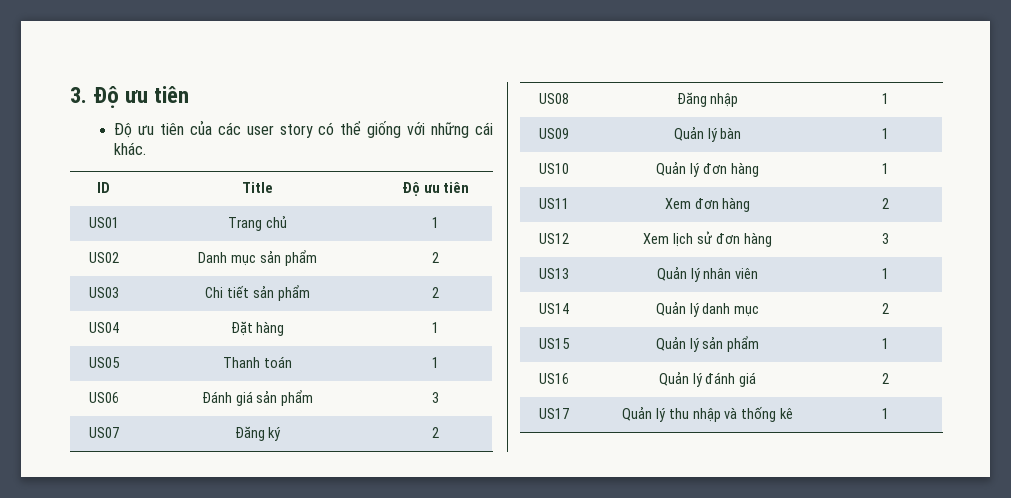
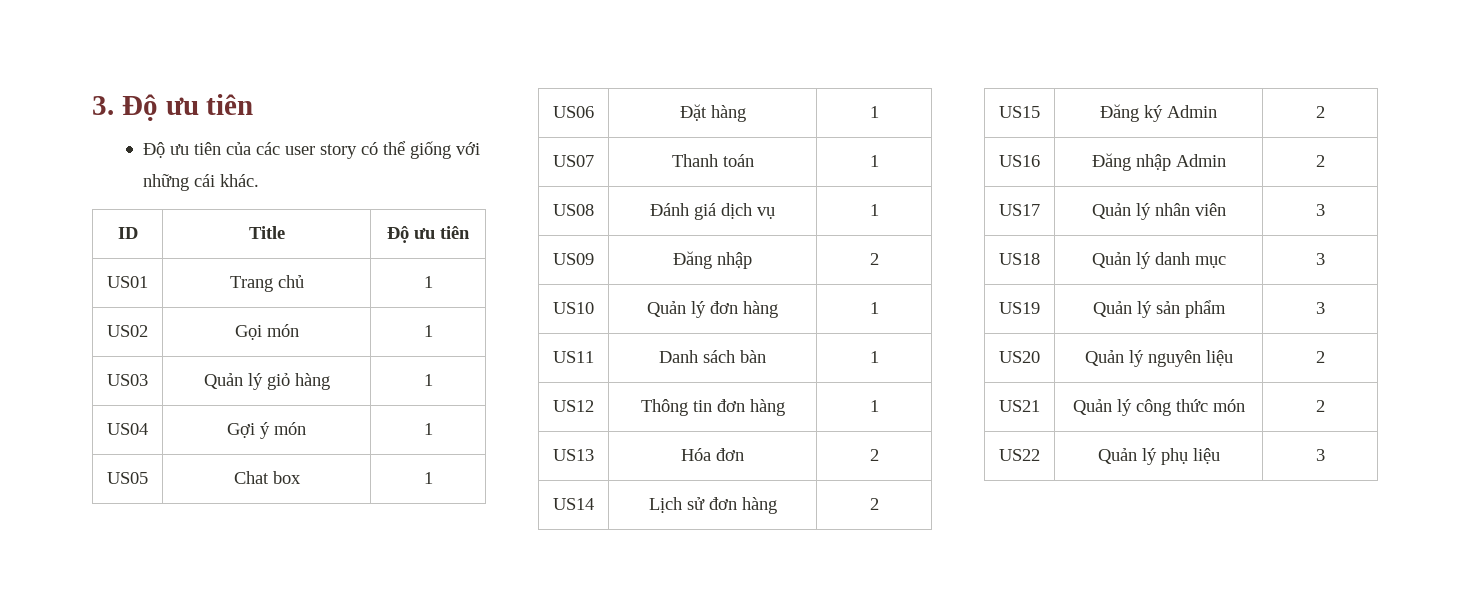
[198,250,317,266] [432,252,439,263] [88,287,119,298] [205,285,310,301] [432,287,439,298] [88,322,119,333] Danh mục sản phẩm | 2 // US03 | Chi tiết sản phẩm | 2 // US04 -> [234,324,299,340] [423,325,433,337] [107,374,148,386] [203,373,330,390] [423,374,433,386] [107,423,148,435] [227,422,306,439] [423,423,433,435] [107,472,148,484] [233,471,301,484] [423,472,433,484] [553,106,594,118] Gọi món | 1 // US03 | Quản lý giỏ hàng | 1 // US04 | Gợi ý món | 1 // US05 | Chat box | 1 // US06
[88,357,120,368] US05 -> [553,155,594,167] US07
[88,392,119,403] US06 -> [553,204,594,216] US08
[256,390,314,406] [432,392,439,403] [88,427,119,438] [234,426,282,441] [432,427,439,438] [538,93,569,104] [676,92,739,107] [882,93,889,104] [538,128,569,139] [673,127,742,142] [882,128,889,139] sản phẩm | 3 // US07 | Đăng ký | 2 // US08 | Đăng nhập | 1 // US09 | Quản lý bàn | 1 -> [721,203,775,219] [869,204,879,216] [553,253,594,265] [673,251,752,269] [869,253,879,265] dịch vụ | 1 // US09 | Đăng nhập | 2
[664,197,751,212] [882,198,889,209] [538,233,569,244] [643,231,772,247] [882,233,889,244] [538,268,569,279] [656,267,759,282] [882,268,889,279] [538,303,569,314] [655,302,760,317] [882,303,889,314] [538,338,570,349] [655,336,760,352] [882,338,889,349] [538,373,569,384] [658,372,757,387] [882,373,889,384] [538,408,569,419] [621,406,794,422] [882,408,889,419] Xem đơn hàng | 2 // US12 | Xem lịch sử đơn hàng | 3 // US13 | Quản lý nhân viên | 1 // US14 | Quản lý danh mục | 2 // US15 | Quản lý sản phẩm | 1 // US16 | Quản lý đánh giá | 2 // US17 | Quản lý thu nhập và thống kê | 1 -> [659,350,766,363] [869,351,879,363] [553,400,594,412] [640,399,785,416] [869,400,879,412] [553,449,594,461] [681,448,744,461] [869,449,879,461] [553,498,594,510] [648,497,777,514] [869,498,879,510] [999,106,1040,118] [1100,104,1217,122] [1315,106,1325,118] [999,155,1040,167] [1091,153,1226,171] [1315,155,1325,167] [999,204,1040,216] [1091,203,1226,220] [1315,204,1325,216] [999,253,1040,265] [1091,252,1226,269] [1315,253,1325,265] [999,302,1040,314] [1092,300,1226,318] [1315,302,1325,314] [999,351,1040,363] [1084,350,1233,367] [1315,351,1325,363] [999,400,1040,412] [1072,399,1245,416] [1315,400,1325,412] [999,449,1040,461] [1097,448,1220,465] [1315,449,1325,461] Danh sách bàn | 1 // US12 | Thông tin đơn hàng | 1 // US13 | Hóa đơn | 2 // US14 | Lịch sử đơn hàng | 2 // US15 | Đăng ký Admin | 2 // US16 | Đăng nhập Admin | 2 // US17 | Quản lý nhân viên | 3 // US18 | Quản lý danh mục | 3 // US19 | Quản lý sản phẩm | 3 // US20 | Quản lý nguyên liệu | 2 // US21 | Quản lý công thức món | 2 // US22 | Quản lý phụ liệu | 3

